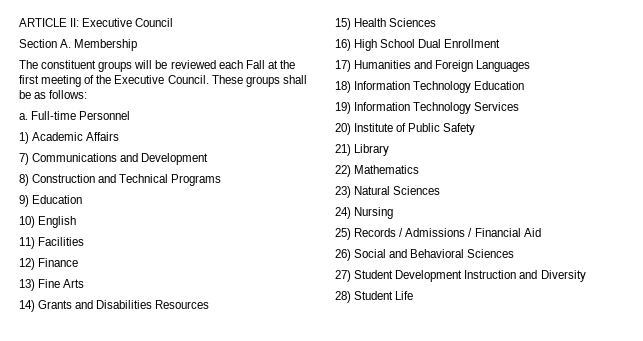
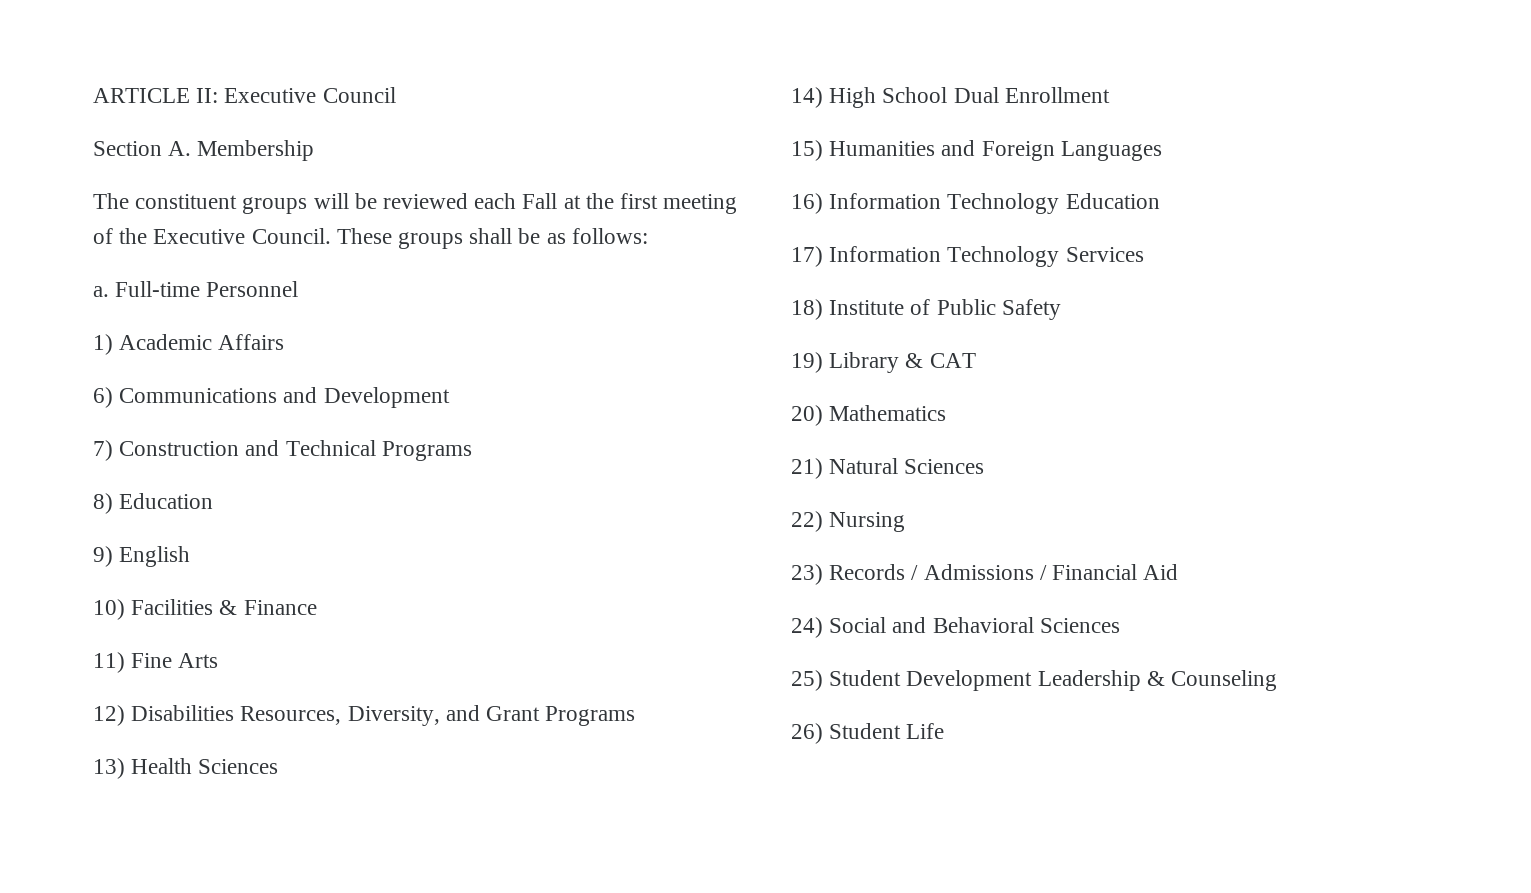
[19,153,29,165] 7) -> [93,387,113,408] 6)
[19,174,29,186] 8) -> [93,440,113,461] 7)
[19,195,83,207] [19,216,35,228] 9) Education // 10) -> [93,493,214,514] [93,546,113,567] 8) Education // 9)
[19,237,35,249] 11) -> [93,599,125,620] 10)
[19,258,35,270] // 12) -> [219,600,238,615] &
[19,279,35,291] 13) -> [93,652,125,673] 11)
[19,300,210,312] [335,18,351,30] 14) Grants and Disabilities Resources // 15) -> [93,705,636,726] [93,758,125,779] 12) Disabilities Resources, Diversity, and Grant Programs // 13)
[335,39,351,51] 16) -> [791,87,823,108] 14)
[335,60,351,72] 17) -> [791,140,823,161] 15)
[335,81,351,93] 18) -> [791,193,823,214] 16)
[335,102,351,114] 19) -> [791,246,823,267] 17)
[335,123,351,135] 20) -> [791,299,823,320] 18)
[335,144,351,156] 21) -> [791,352,823,373] 19)
[335,165,351,177] // 22) -> [905,353,976,368] [791,405,823,426] & CAT // 20)
[335,186,351,198] 23) -> [791,458,823,479] 21)
[335,207,351,219] 24) -> [791,511,823,532] 22)
[335,228,351,240] 25) -> [791,564,823,585] 23)
[335,249,351,261] 26) -> [791,617,823,638] 24)
[335,270,351,282] 27) -> [791,670,823,691] 25)
[464,270,586,282] [335,291,351,303] Instruction and Diversity // 28) -> [1037,670,1278,691] [791,723,823,744] Leadership & Counseling // 26)

